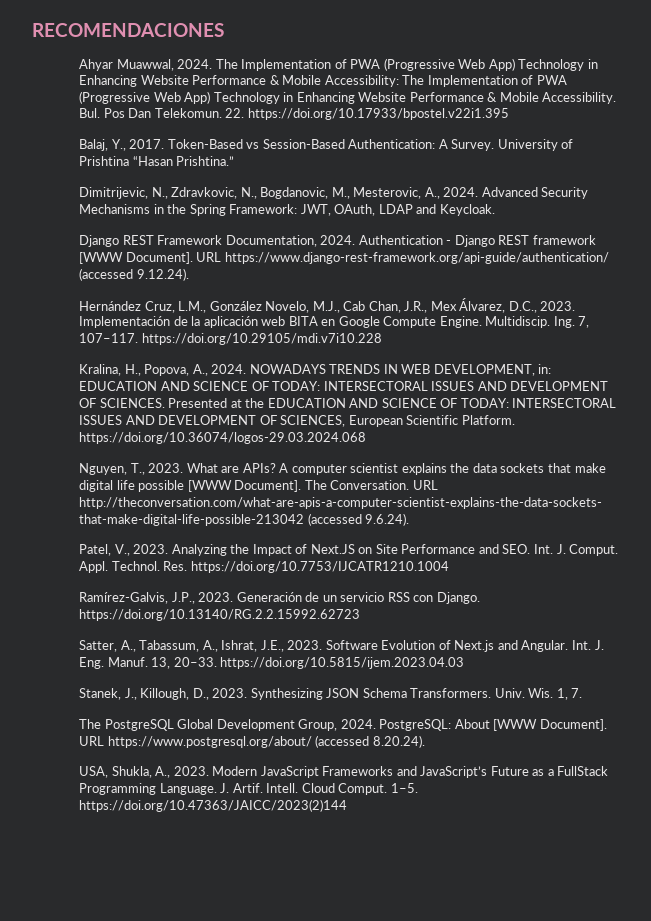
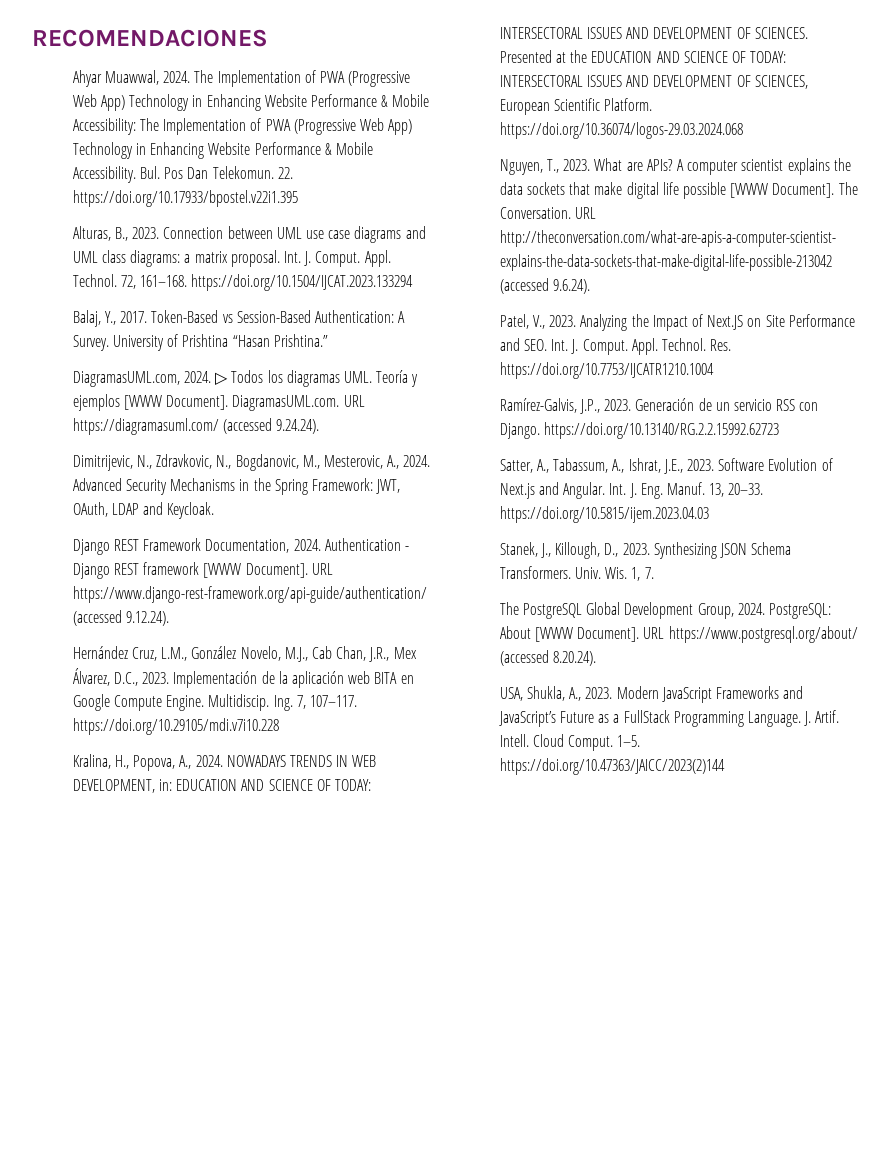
(509, 114) none -> [72,226,426,243] [72,250,391,267] [72,274,414,291] // Alturas, B., 2023. Connection between UML use case diagrams and UML class diagrams: a matrix proposal. Int. J. Comput. Appl. Technol. 72, 161–168. https://doi.org/10.1504/IJCAT.2023.133294
(235, 161) none -> [72,370,419,387] [72,394,365,411] [72,418,320,435] // DiagramasUML.com, 2024. ▷ Todos los diagramas UML. Teoría y ejemplos [WWW Document]. DiagramasUML.com. URL https://diagramasuml.com/ (accessed 9.24.24).

